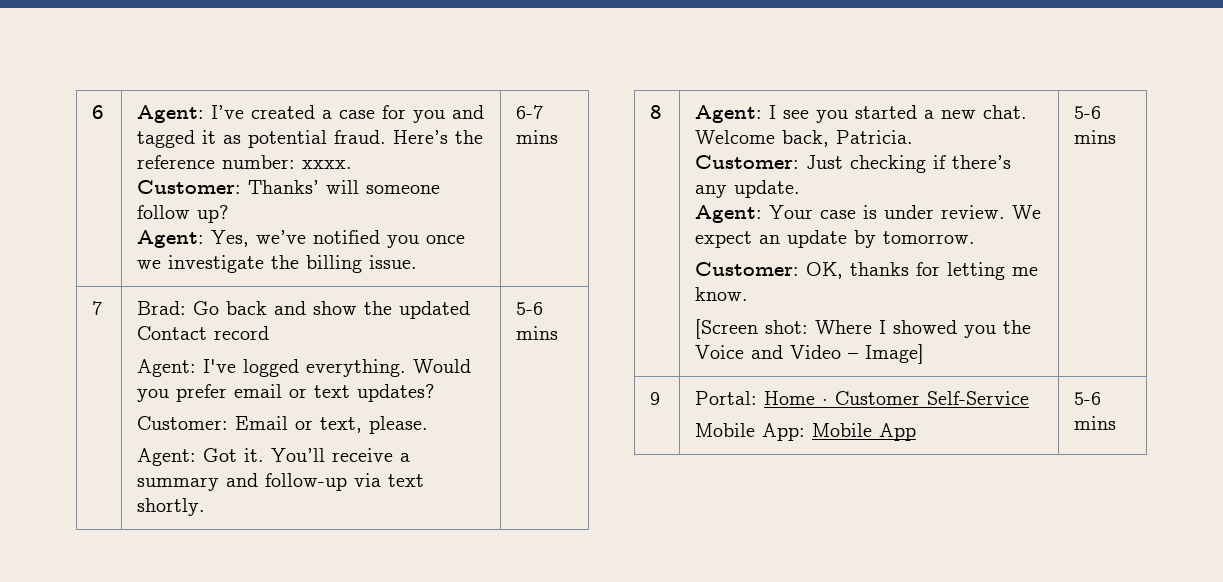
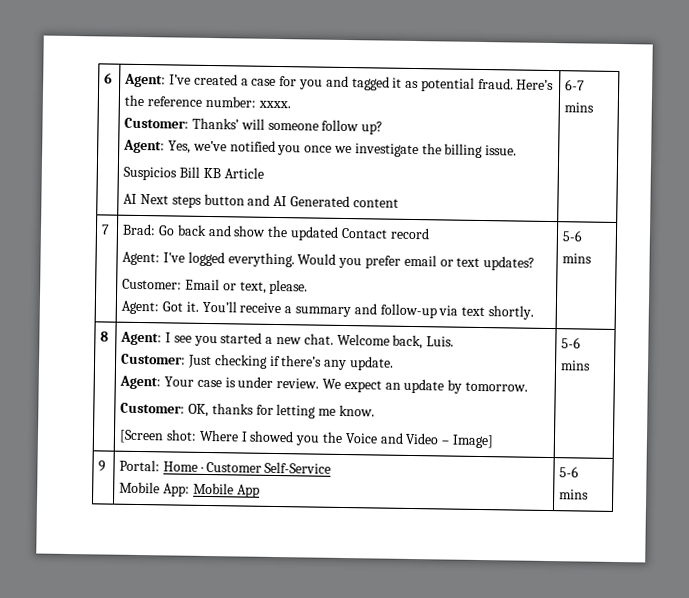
(418, 262) none -> [123,166,264,181] [123,193,399,208] // Suspicios Bill KB Article // AI Next steps button and AI Generated content
[836,130,914,144] Patricia. -> [426,336,455,347] Luis.

